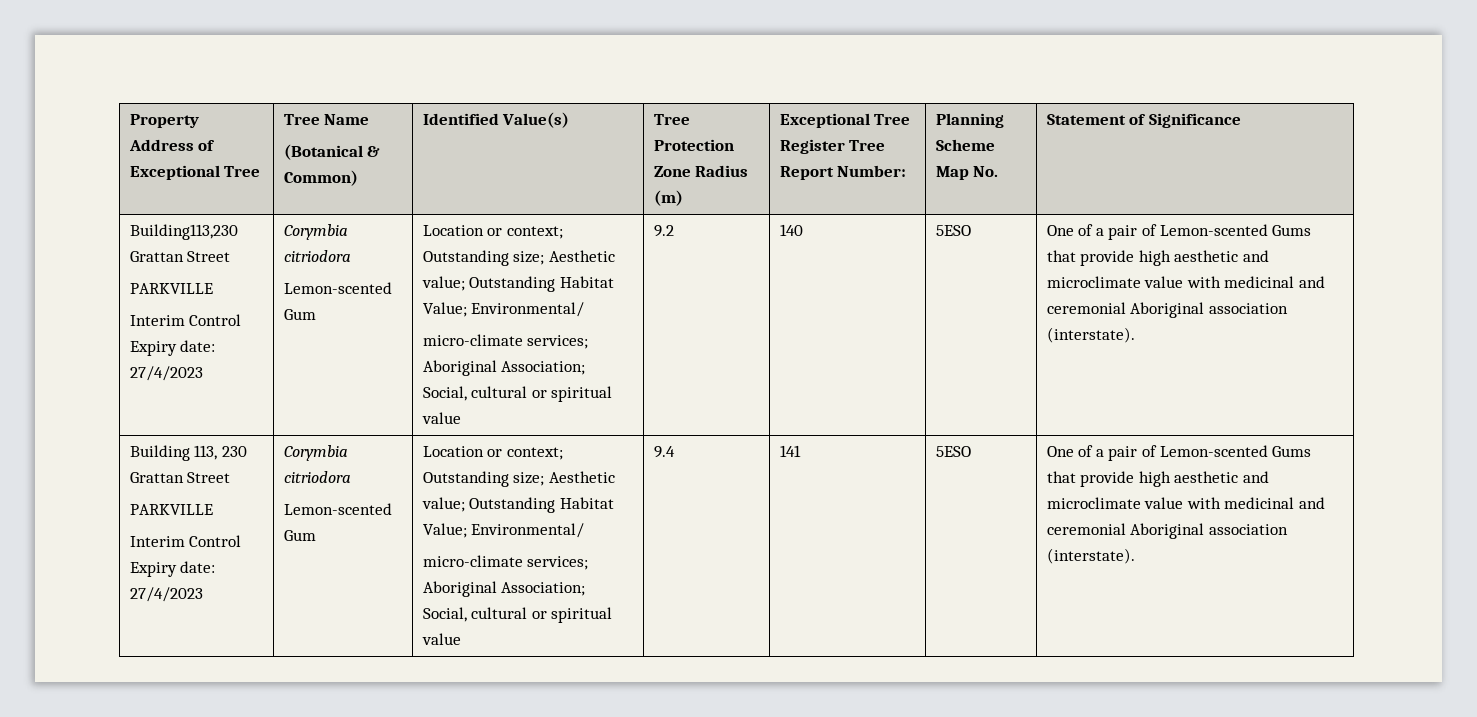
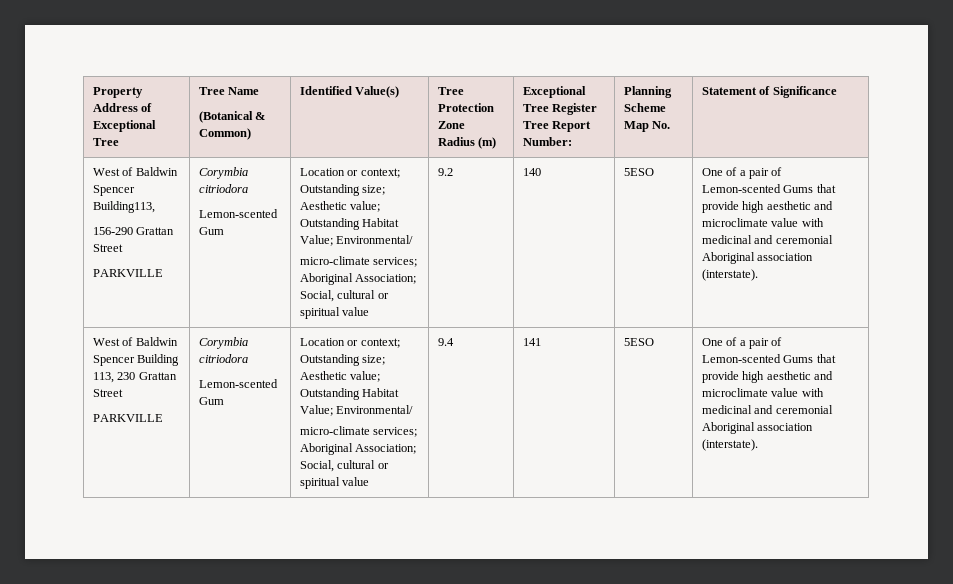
[129,224,238,240] [129,251,231,262] [129,283,213,294] [129,314,242,326] [129,340,216,356] [129,366,203,381] Building113,230 Grattan Street // PARKVILLE // Interim Control Expiry date: 27/4/2023 -> [92,167,178,176] [92,185,135,196] [92,201,155,213] [92,227,175,235] [92,244,123,252] [92,269,163,277] West of Baldwin Spencer Building113, // 156-290 Grattan Street // PARKVILLE
(1135, 335) none -> [92,337,178,346] [92,355,135,366] West of Baldwin Spencer
[129,535,242,547] [129,561,216,577] [129,587,203,602] // Interim Control Expiry date: 27/4/2023 -> (163, 418) none

